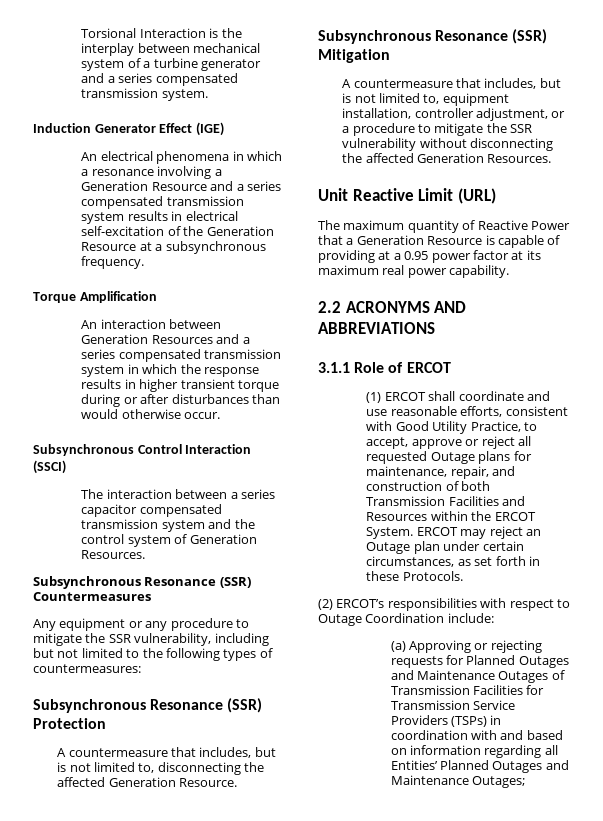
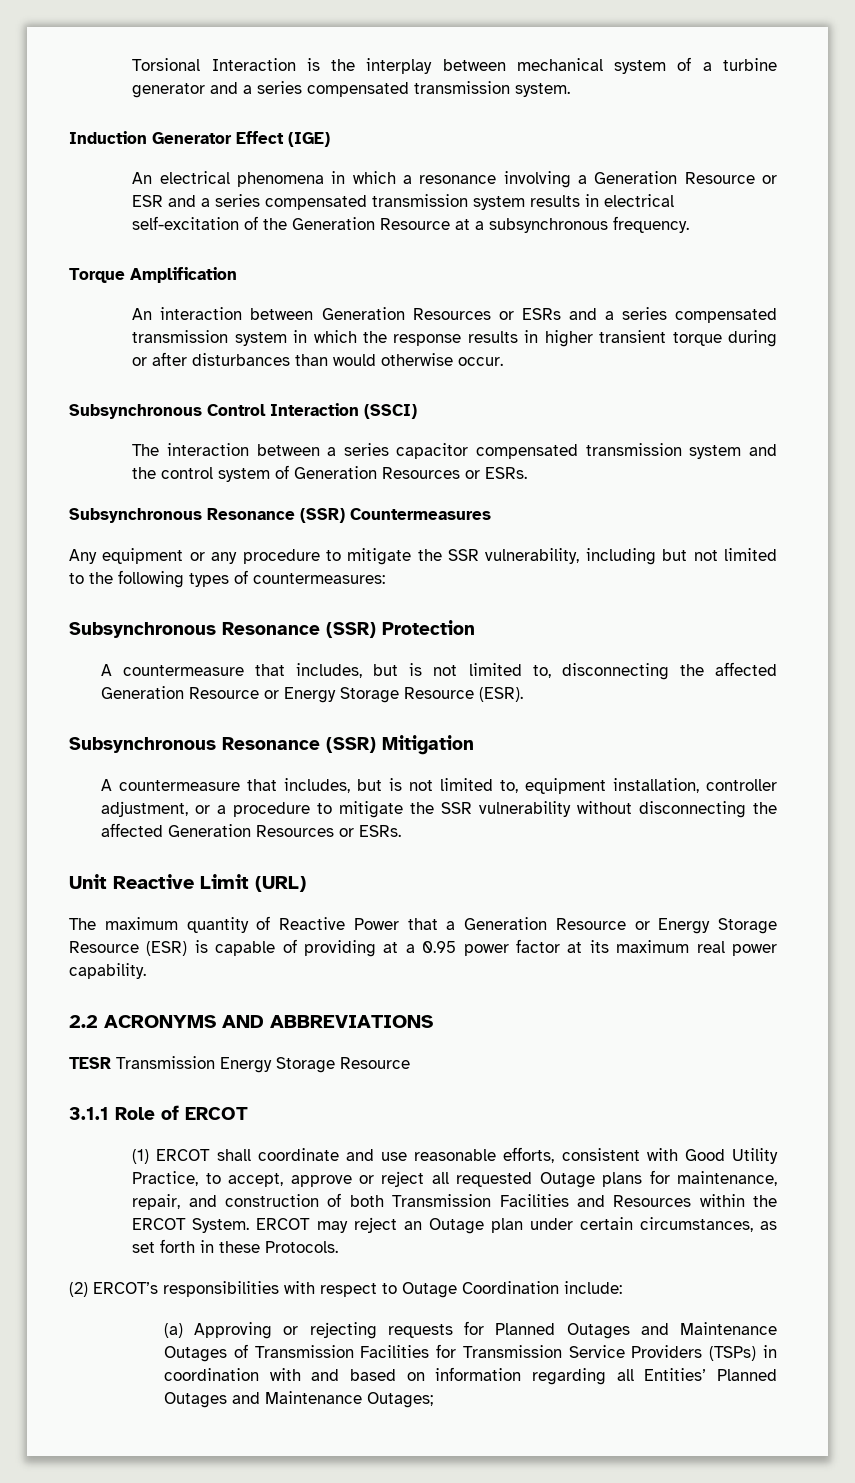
(207, 186) none -> [761,175,777,184] [132,195,164,207] or ESR
(213, 339) none -> [498,308,561,320] or ESRs
[81,550,146,559] Resources. -> [382,467,528,479] Resources or ESRs.
[178,778,237,787] Resource. -> [188,687,523,703] Resource or Energy Storage Resource (ESR).
[487,154,552,163] Resources. -> [255,825,401,837] Resources or ESRs.
(483, 240) none -> [634,918,777,934] [69,941,188,956] or Energy Storage Resource (ESR)
(435, 328) none -> [69,1056,410,1073] // TESR Transmission Energy Storage Resource

